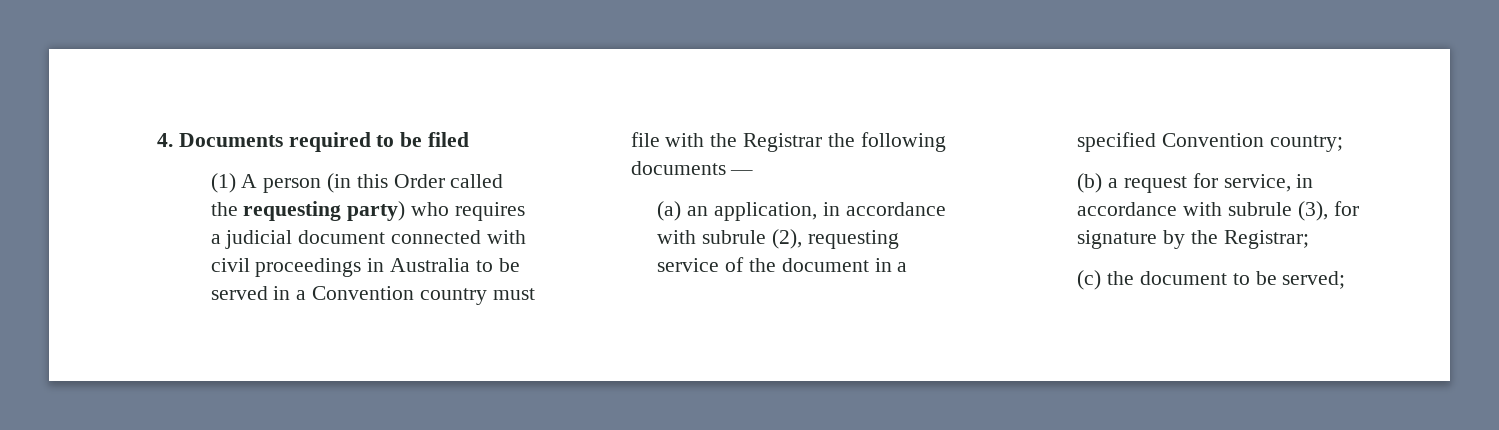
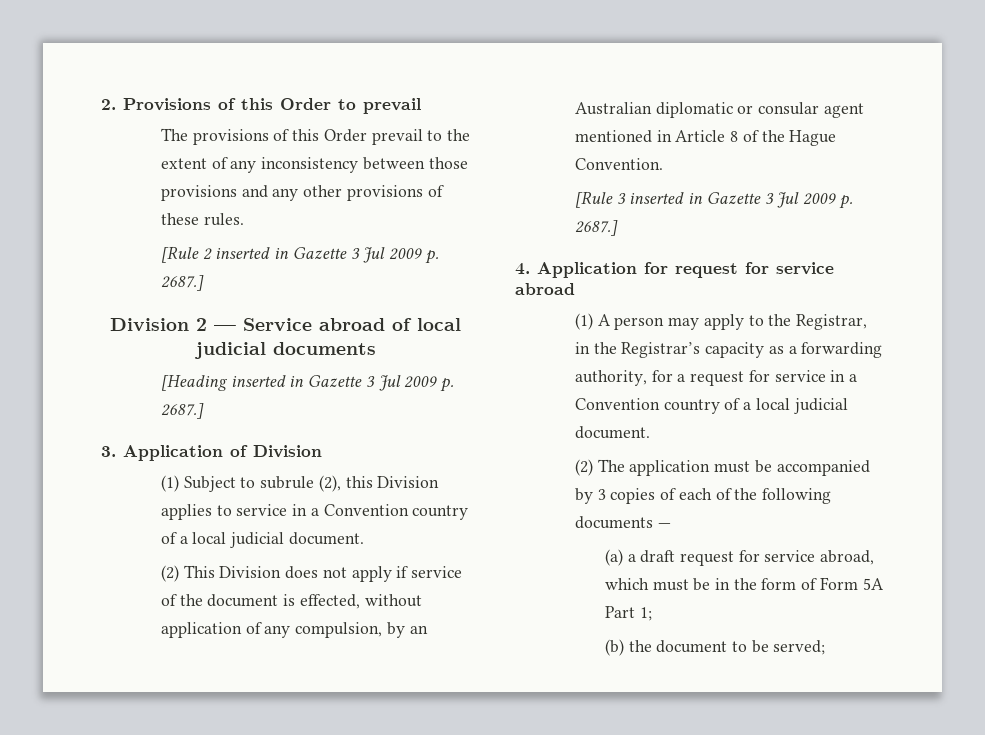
[157,132,470,152] [210,173,504,193] [210,201,525,221] [210,230,526,249] [210,258,520,277] [210,286,535,305] [630,132,823,152] 4. Documents required to be filed // (1) A person (in this Order called the requesting party) who requires a judicial document connected with civil proceedings in Australia to be served in a Convention country must file with the Registrar -> [101,98,421,114] [160,128,470,145] [160,157,468,173] [160,185,444,201] [160,213,244,226] [160,246,439,264] [160,275,204,291] [110,318,461,331] [193,342,376,359] [160,375,454,392] [160,403,204,419] [101,445,322,461] [160,475,440,492] [160,504,469,520] [160,532,364,548] [160,565,462,582] [160,594,422,609] [160,622,428,638] [574,102,864,118] [574,130,837,146] [574,158,663,170] [574,191,853,209] [574,220,618,236] [515,262,834,278] [515,283,575,295] [574,313,867,330] [574,342,883,358] [574,370,857,386] [574,398,848,414] [574,426,650,439] [574,459,870,476] [574,488,732,504] 2. Provisions of this Order to prevail // The provisions of this Order prevail to the extent of any inconsistency between those provisions and any other provisions of these rules. // [Rule 2 inserted in Gazette 3 Jul 2009 p. 2687.] // Division 2 — Service abroad of local judicial documents // [Heading inserted in Gazette 3 Jul 2009 p. 2687.] // 3. Application of Division // (1) Subject to subrule (2), this Division applies to service in a Convention country of a local judicial document. // (2) This Division does not apply if service of the document is effected, without application of any compulsion, by an Australian diplomatic or consular agent mentioned in Article 8 of the Hague Convention. // [Rule 3 inserted in Gazette 3 Jul 2009 p. 2687.] // 4. Application for request for service abroad // (1) A person may apply to the Registrar, in the Registrar’s capacity as a forwarding authority, for a request for service in a Convention country of a local judicial document. // (2) The application must be accompanied by 3 copies of each of
[687,202,946,221] [657,229,899,249] [657,257,908,272] [1077,132,1344,152] [1077,173,1314,193] [1077,201,1359,221] [1077,230,1309,249] [1077,270,1102,290] an application, in accordance with subrule (2), requesting service of the document in a specified Convention country; // (b) a request for service, in accordance with subrule (3), for signature by the Registrar; // (c) -> [627,550,875,566] [604,577,884,591] [604,606,652,621] [604,639,624,656] a draft request for service abroad, which must be in the form of Form 5A Part 1; // (b)

